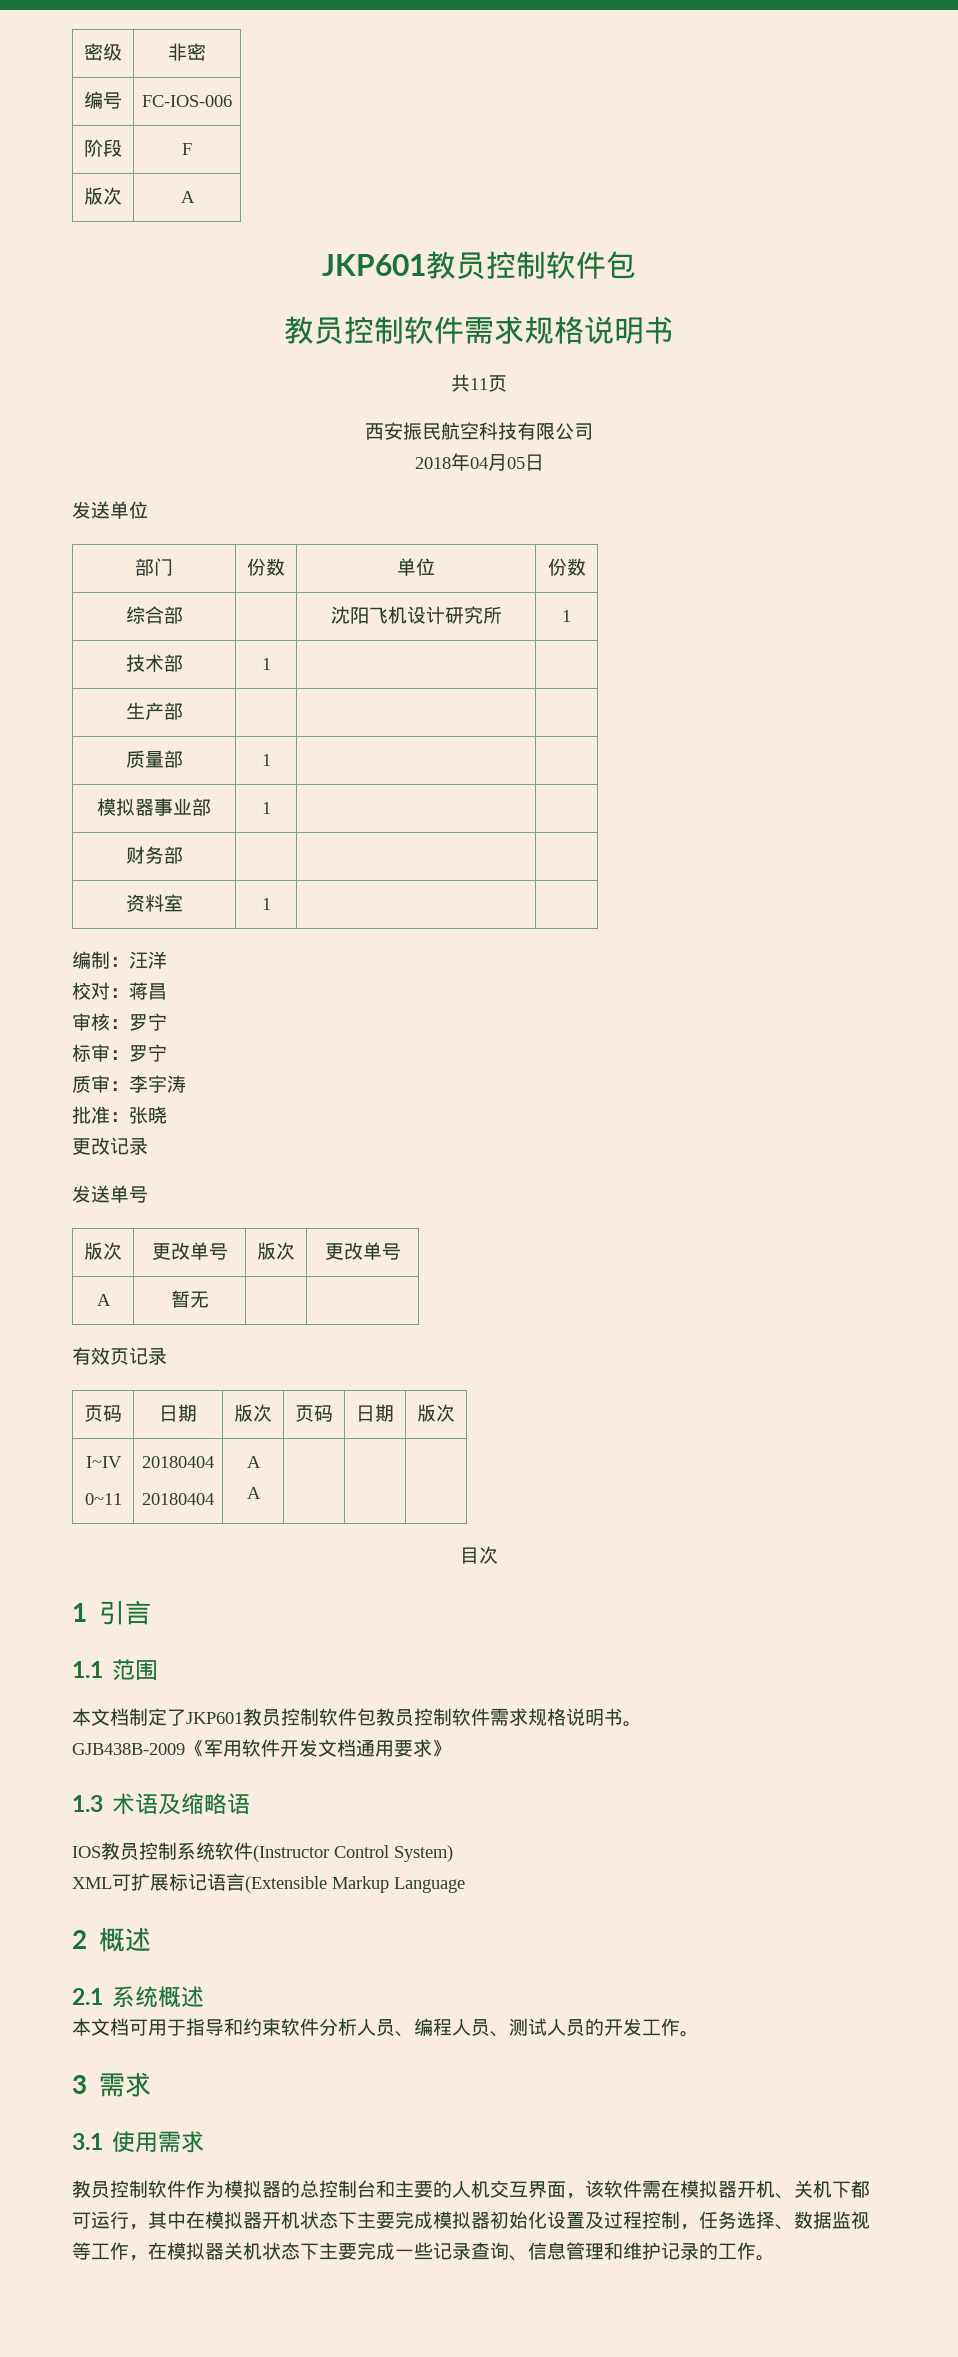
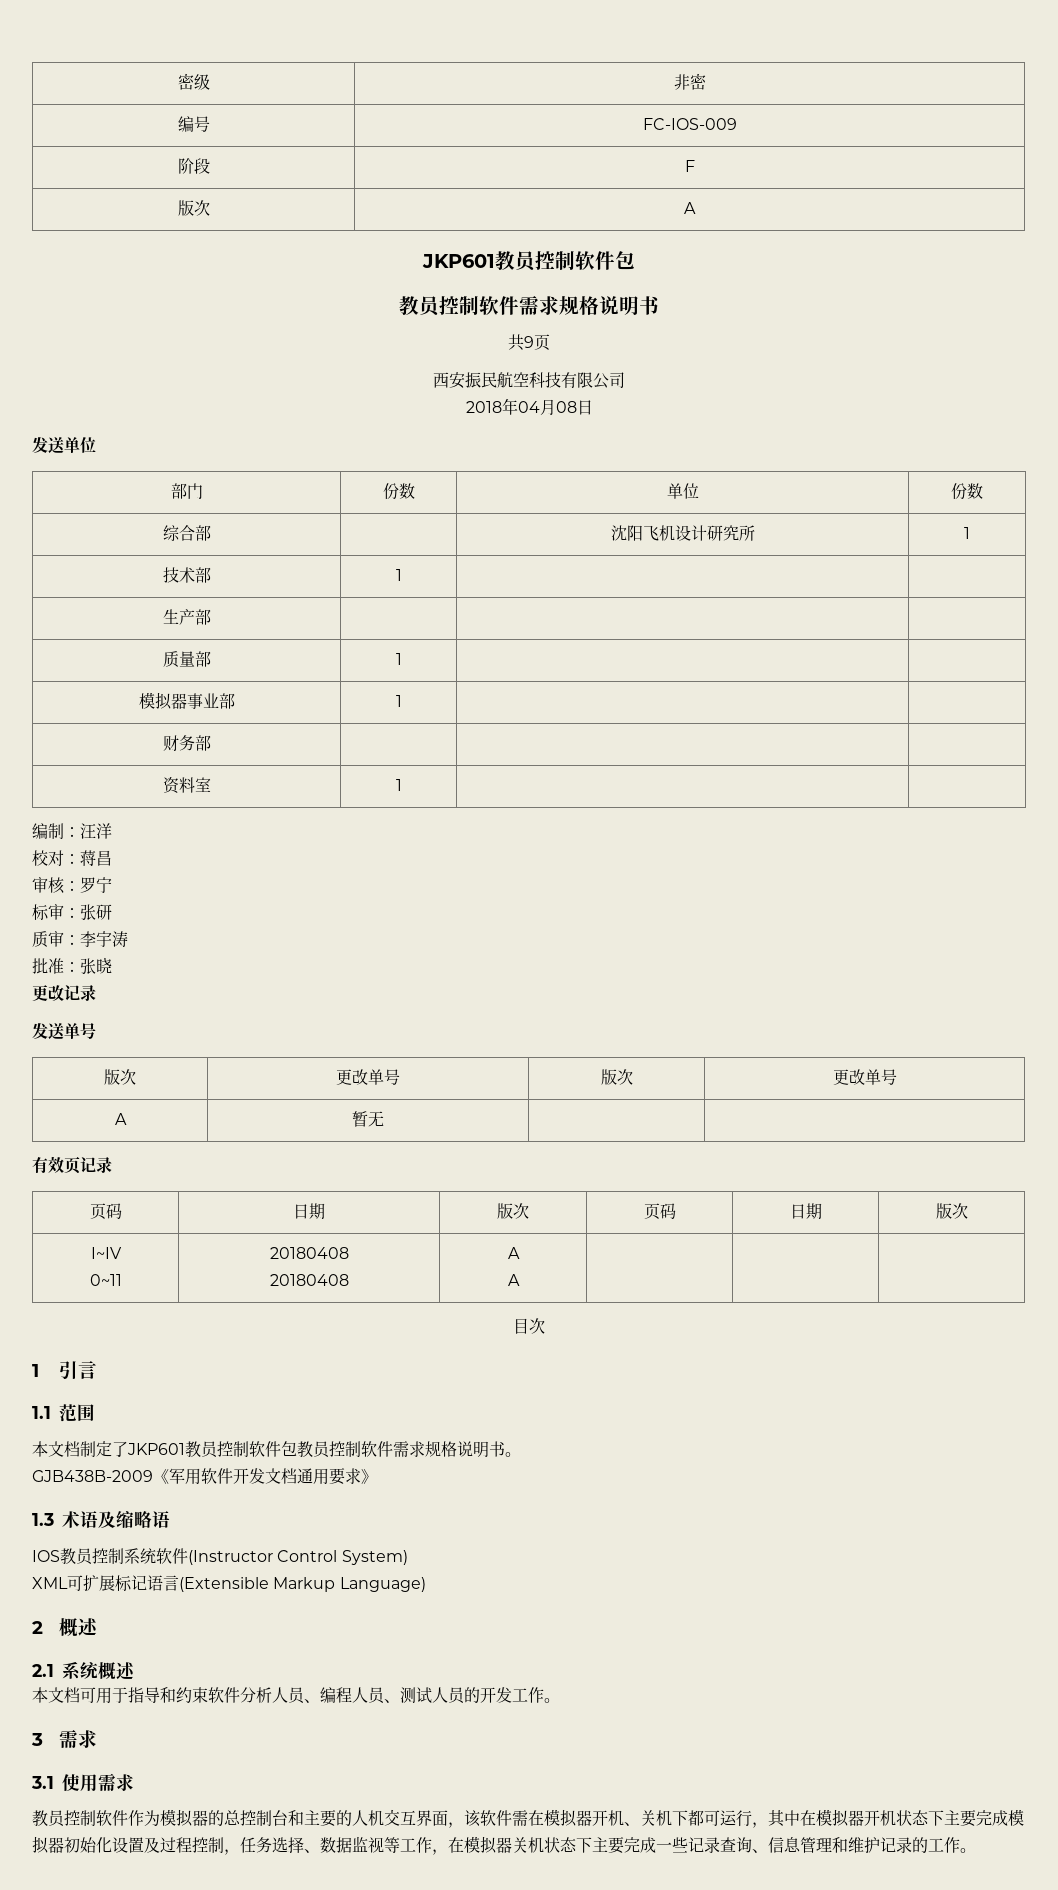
[142,95,232,107] FC-IOS-006 -> [642,118,737,130] FC-IOS-009
[470,378,488,390] 11 -> [524,336,534,348] 9
[506,457,525,469] 05 -> [555,401,577,413] 08
[129,1044,167,1062] 罗宁 -> [80,904,112,920] 张研
[142,1456,214,1468] [142,1493,214,1505] 20180404 // 20180404 -> [269,1247,349,1259] [269,1274,349,1286] 20180408 // 20180408
[394,1877,465,1893] Language -> [339,1577,426,1592] Language)

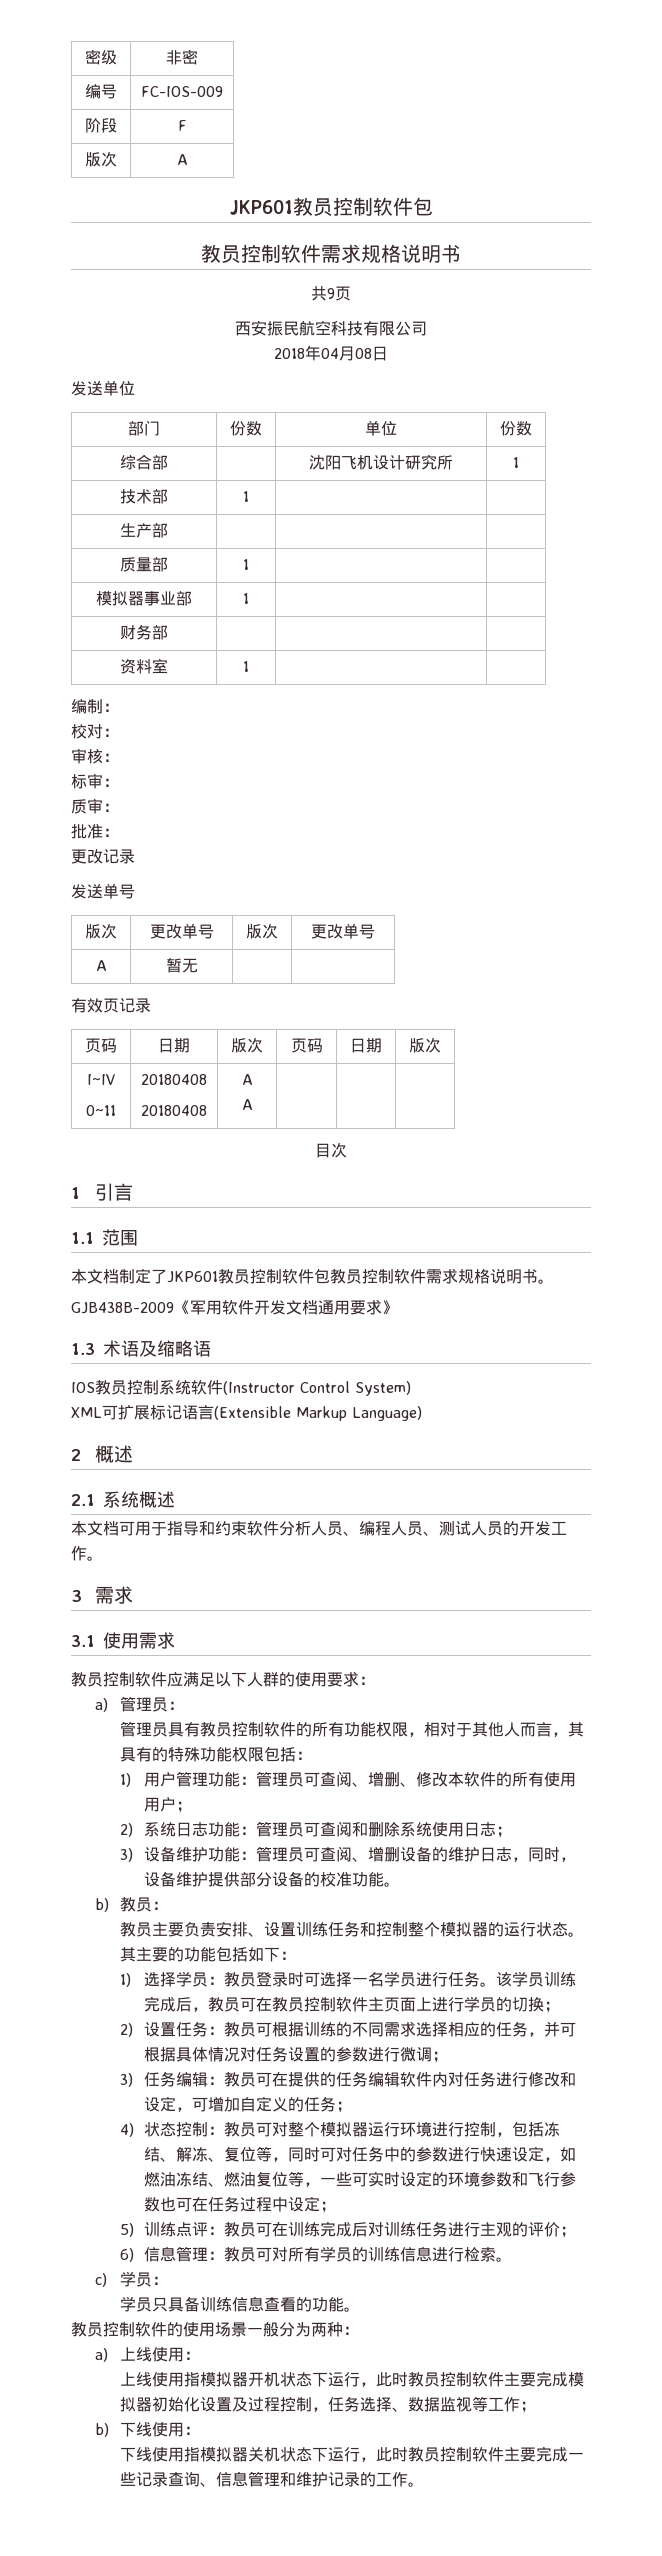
[80,823,112,839] 汪洋 -> (119, 707) none
[80,850,112,866] 蒋昌 -> (119, 732) none
[80,877,112,893] 罗宁 -> (119, 757) none
[80,904,112,920] 张研 -> (119, 782) none
[80,931,128,947] 李宇涛 -> (119, 807) none
[80,957,112,974] 张晓 -> (119, 832) none
[128,1809,944,1828] 作为模拟器的总控制台和主要的人机交互界面，该软件需在模拟器开机、关机下都可运行，其中在模拟器开机状态下 -> [167,1671,375,1687] [95,1696,184,1712] [119,1721,584,1737] [119,1746,312,1762] [119,1771,576,1787] [143,1797,192,1813] [119,1821,512,1838] [119,1846,576,1862] [143,1871,400,1887] [95,1897,168,1912] [119,1921,584,1937] [119,1946,296,1962] [119,1971,576,1987] [143,1996,560,2013] [119,2021,576,2037] [143,2046,448,2063] [119,2071,576,2087] [143,2096,352,2113] [119,2121,560,2137] [143,2146,576,2162] [143,2171,576,2187] [143,2196,336,2213] [119,2221,576,2238] [119,2246,512,2262] [95,2271,168,2287] [119,2296,360,2312] [71,2321,359,2337] [95,2347,200,2362] [119,2371,504,2387] 应满足以下人群的使用要求： // a)管理员： // 管理员具有教员控制软件的所有功能权限，相对于其他人而言，其具有的特殊功能权限包括： // 1)用户管理功能：管理员可查阅、增删、修改本软件的所有使用用户； // 2)系统日志功能：管理员可查阅和删除系统使用日志； // 3)设备维护功能：管理员可查阅、增删设备的维护日志，同时，设备维护提供部分设备的校准功能。 // b)教员： // 教员主要负责安排、设置训练任务和控制整个模拟器的运行状态。其主要的功能包括如下： // 1)选择学员：教员登录时可选择一名学员进行任务。该学员训练完成后，教员可在教员控制软件主页面上进行学员的切换； // 2)设置任务：教员可根据训练的不同需求选择相应的任务，并可根据具体情况对任务设置的参数进行微调； // 3)任务编辑：教员可在提供的任务编辑软件内对任务进行修改和设定，可增加自定义的任务； // 4)状态控制：教员可对整个模拟器运行环境进行控制，包括冻结、解冻、复位等，同时可对任务中的参数进行快速设定，如燃油冻结、燃油复位等，一些可实时设定的环境参数和飞行参数也可在任务过程中设定； // 5)训练点评：教员可在训练完成后对训练任务进行主观的评价； // 6)信息管理：教员可对所有学员的训练信息进行检索。 // c)学员： // 学员只具备训练信息查看的功能。 // 教员控制软件的使用场景一般分为两种： // a)上线使用： // 上线使用指模拟器开机状态下运行，此时教员控制软件
[432,1836,592,1855] ，在模拟器关机状态下 -> [519,2401,536,2413] [95,2422,200,2437] [119,2446,504,2462] ； // b)下线使用： // 下线使用指模拟器关机状态下运行，此时教员控制软件

